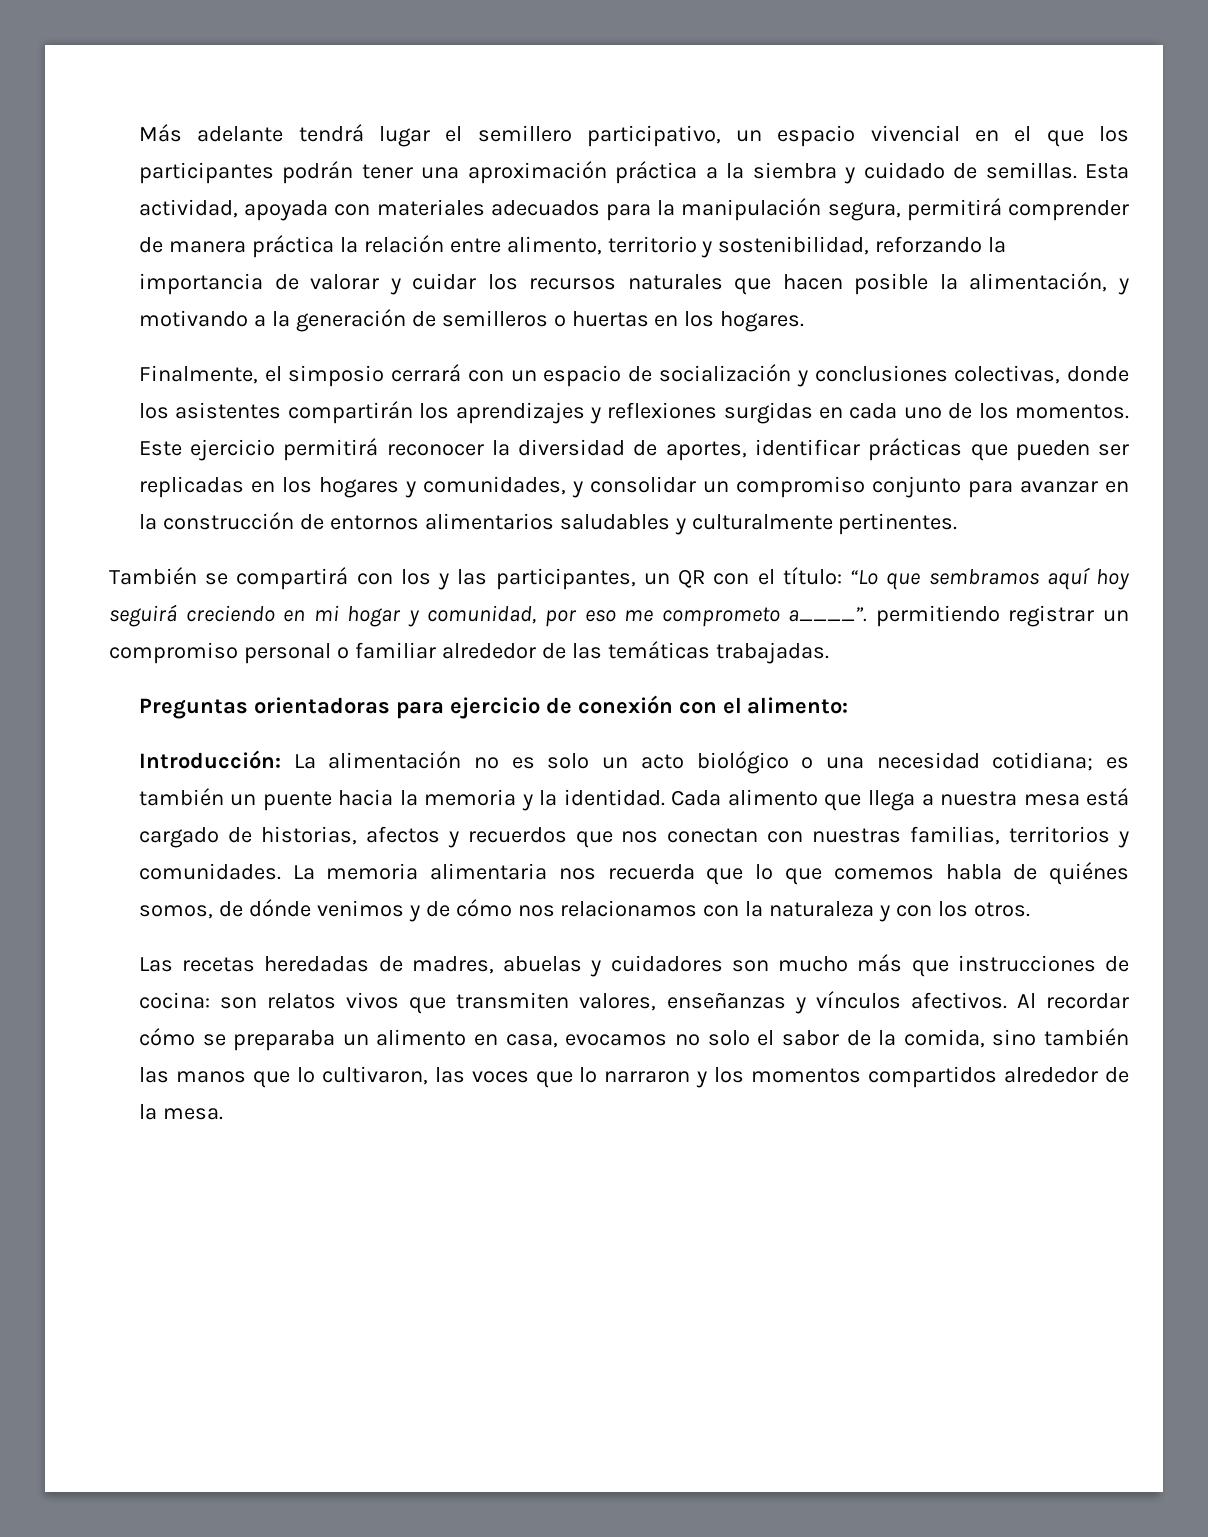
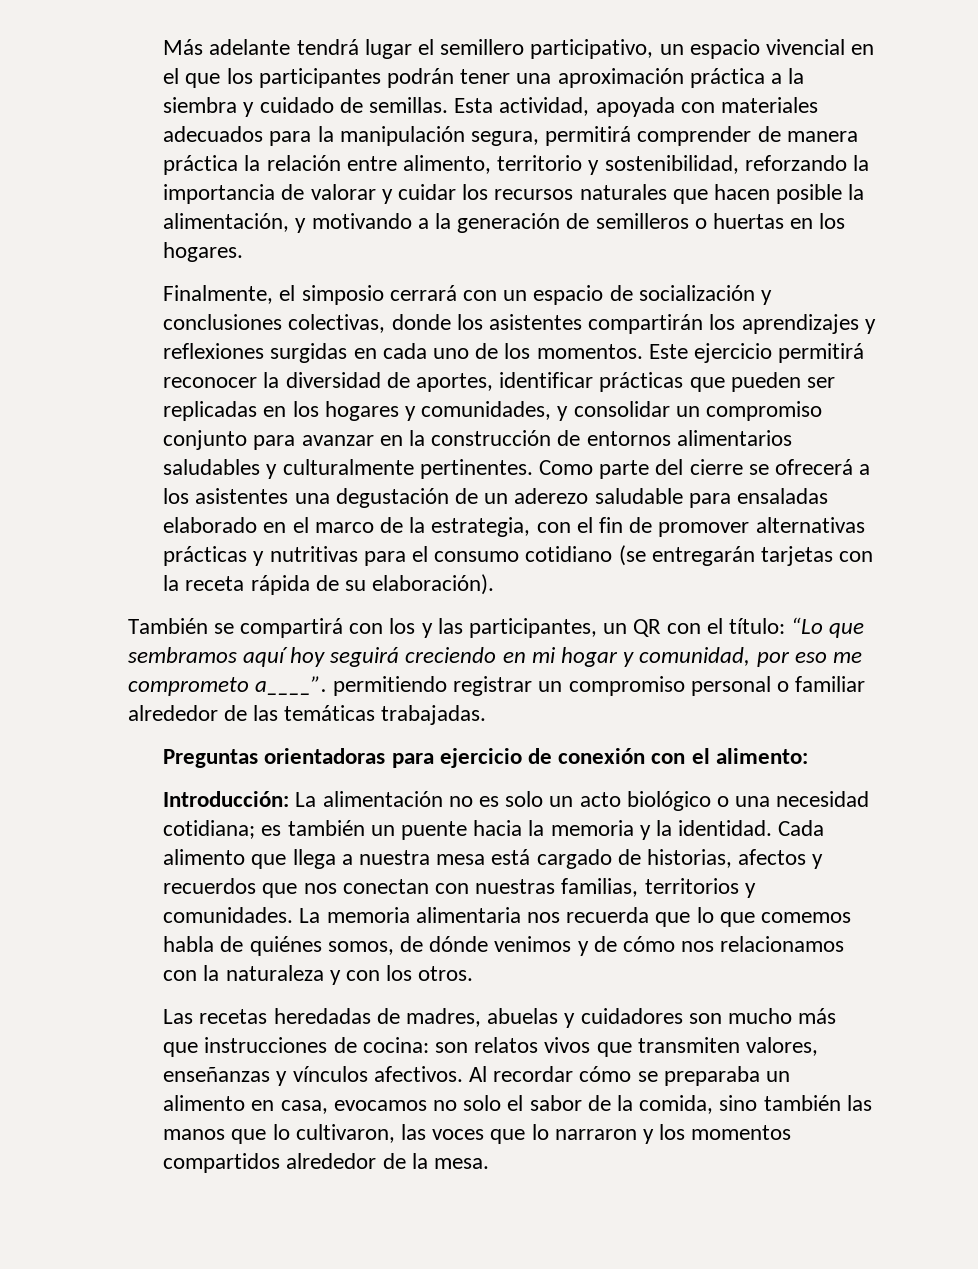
(958, 524) none -> [538,459,871,479] [163,488,828,508] [163,517,865,537] [163,545,874,566] [163,574,495,595] Como parte del cierre se ofrecerá a los asistentes una degustación de un aderezo saludable para ensaladas elaborado en el marco de la estrategia, con el fin de promover alternativas prácticas y nutritivas para el consumo cotidiano (se entregarán tarjetas con la receta rápida de su elaboración).

